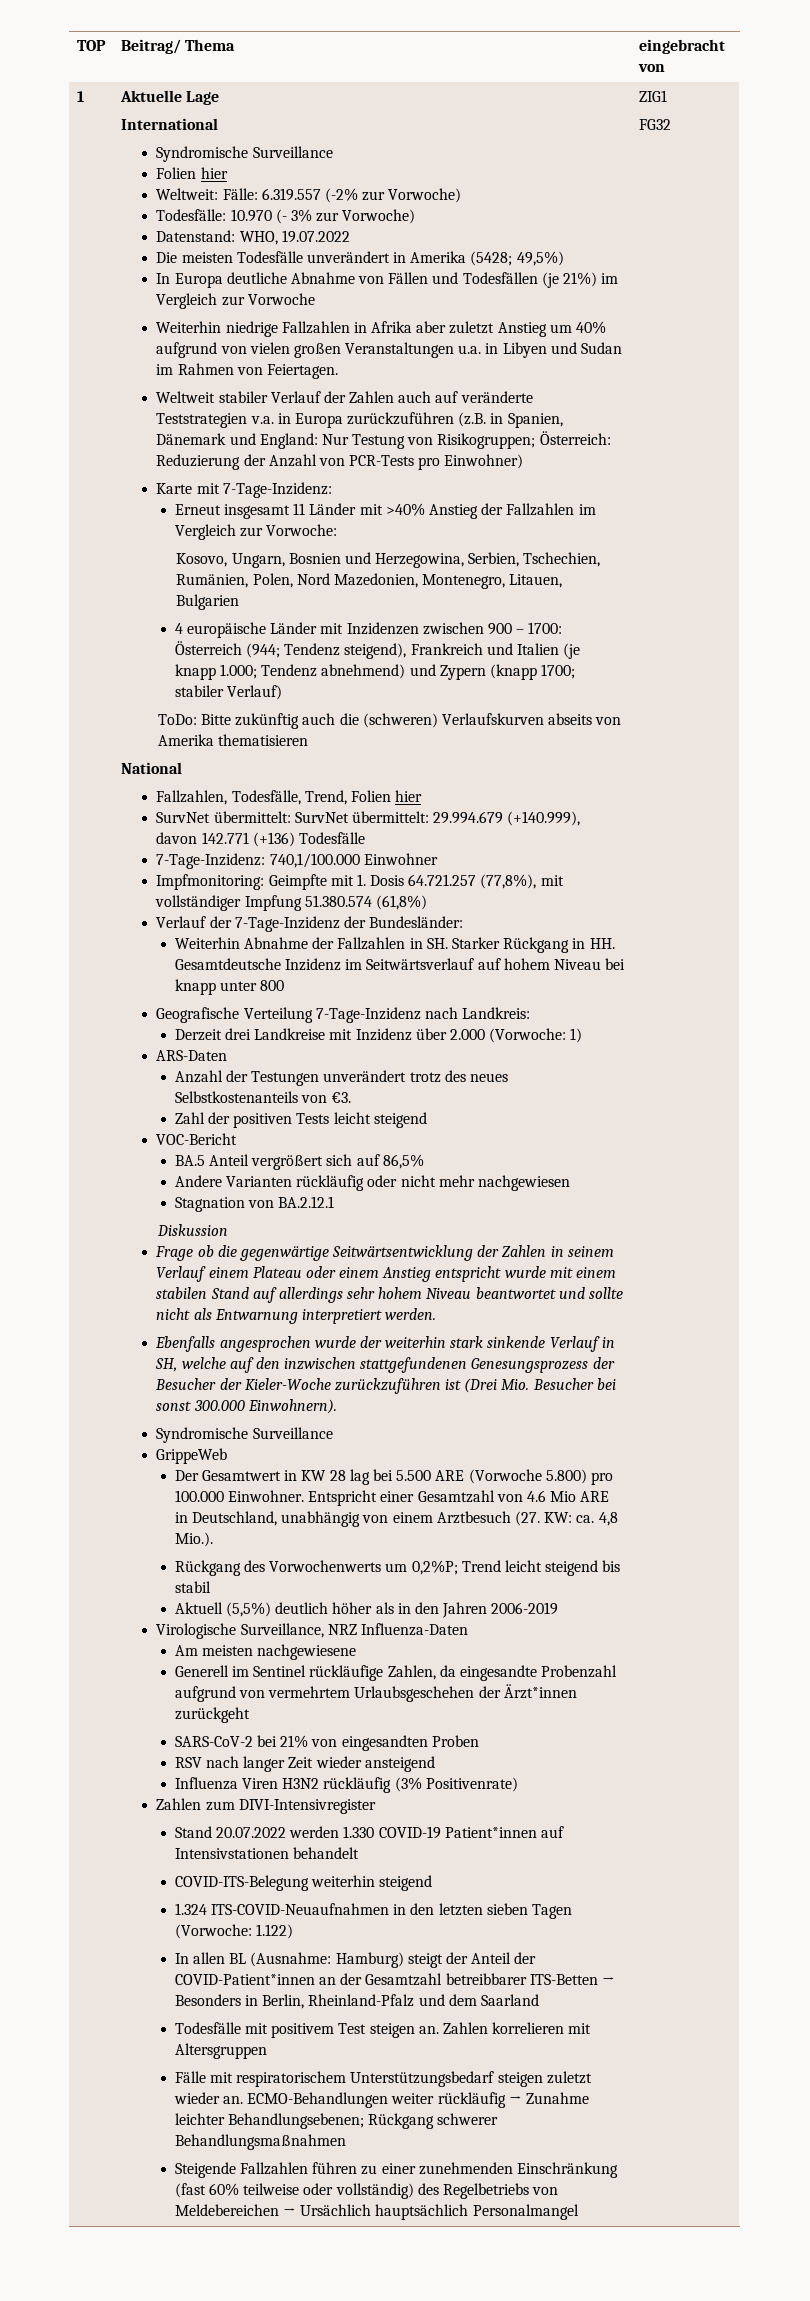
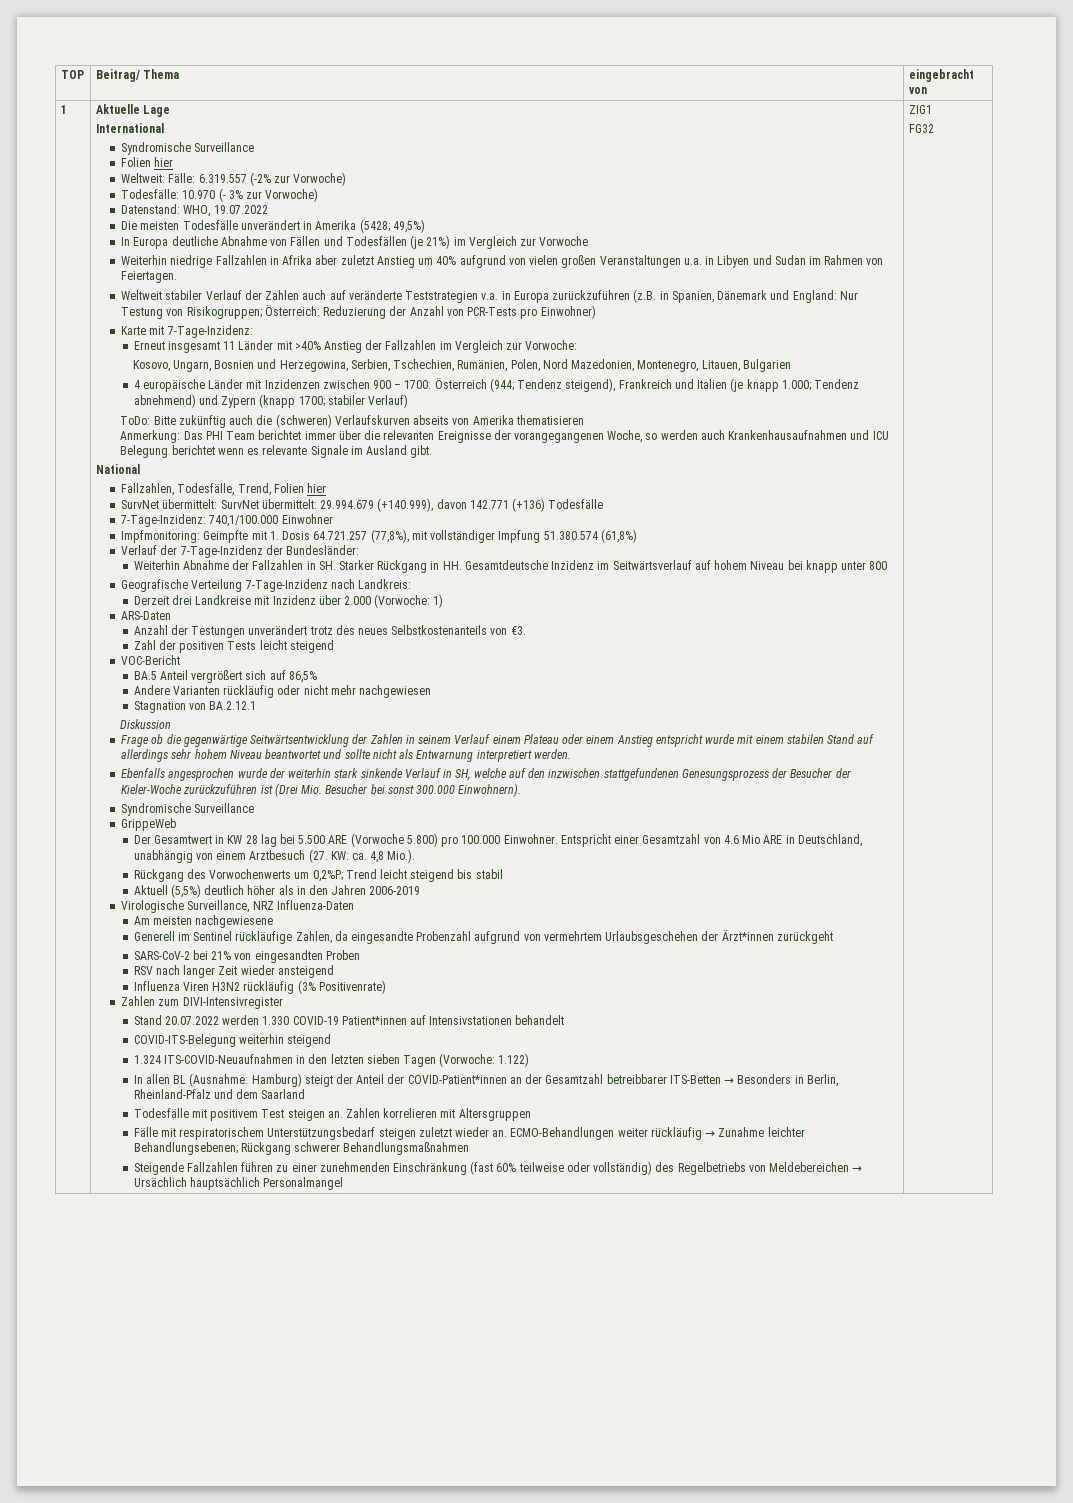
(309, 740) none -> [120,430,889,443] [120,445,433,458] // Anmerkung: Das PHI Team berichtet immer über die relevanten Ereignisse der vorangegangenen Woche, so werden auch Krankenhausaufnahmen und ICU Belegung berichtet wenn es relevante Signale im Ausland gibt.

